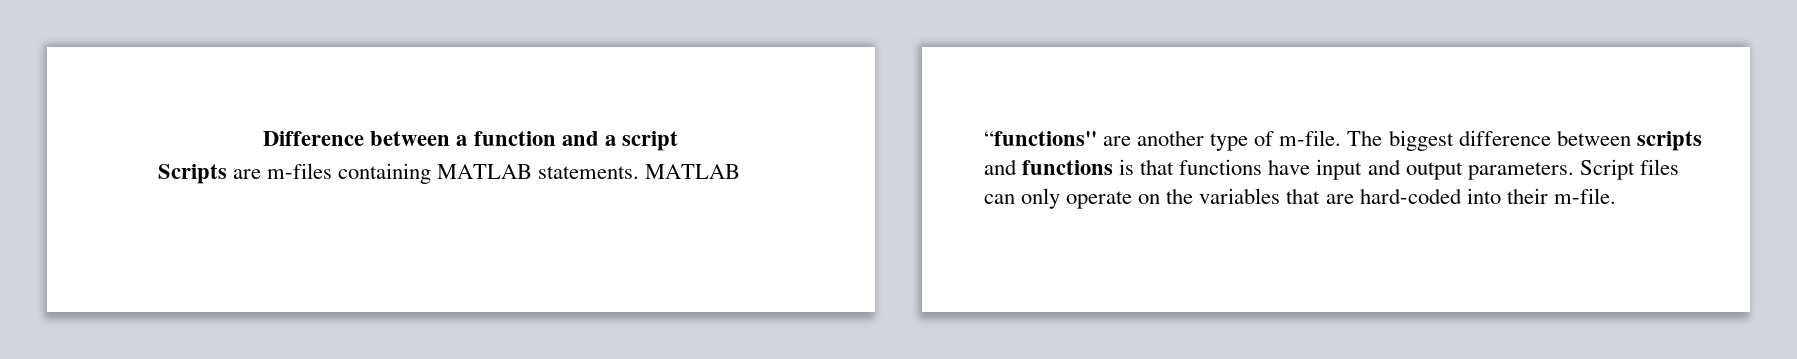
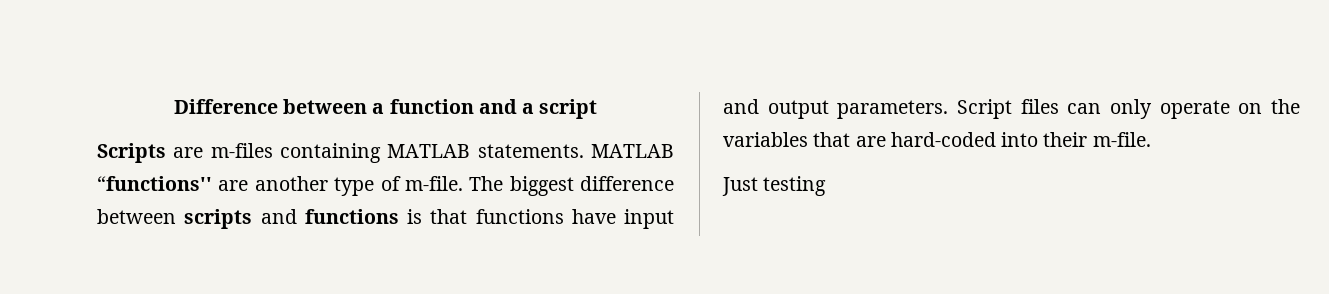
(1616, 196) none -> [722,176,827,196] // Just testing

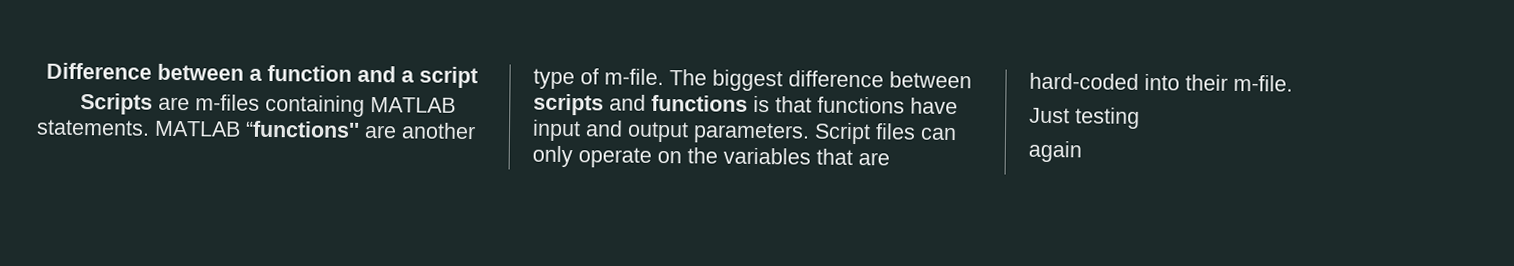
(827, 186) none -> [1028,140,1082,163] // again

